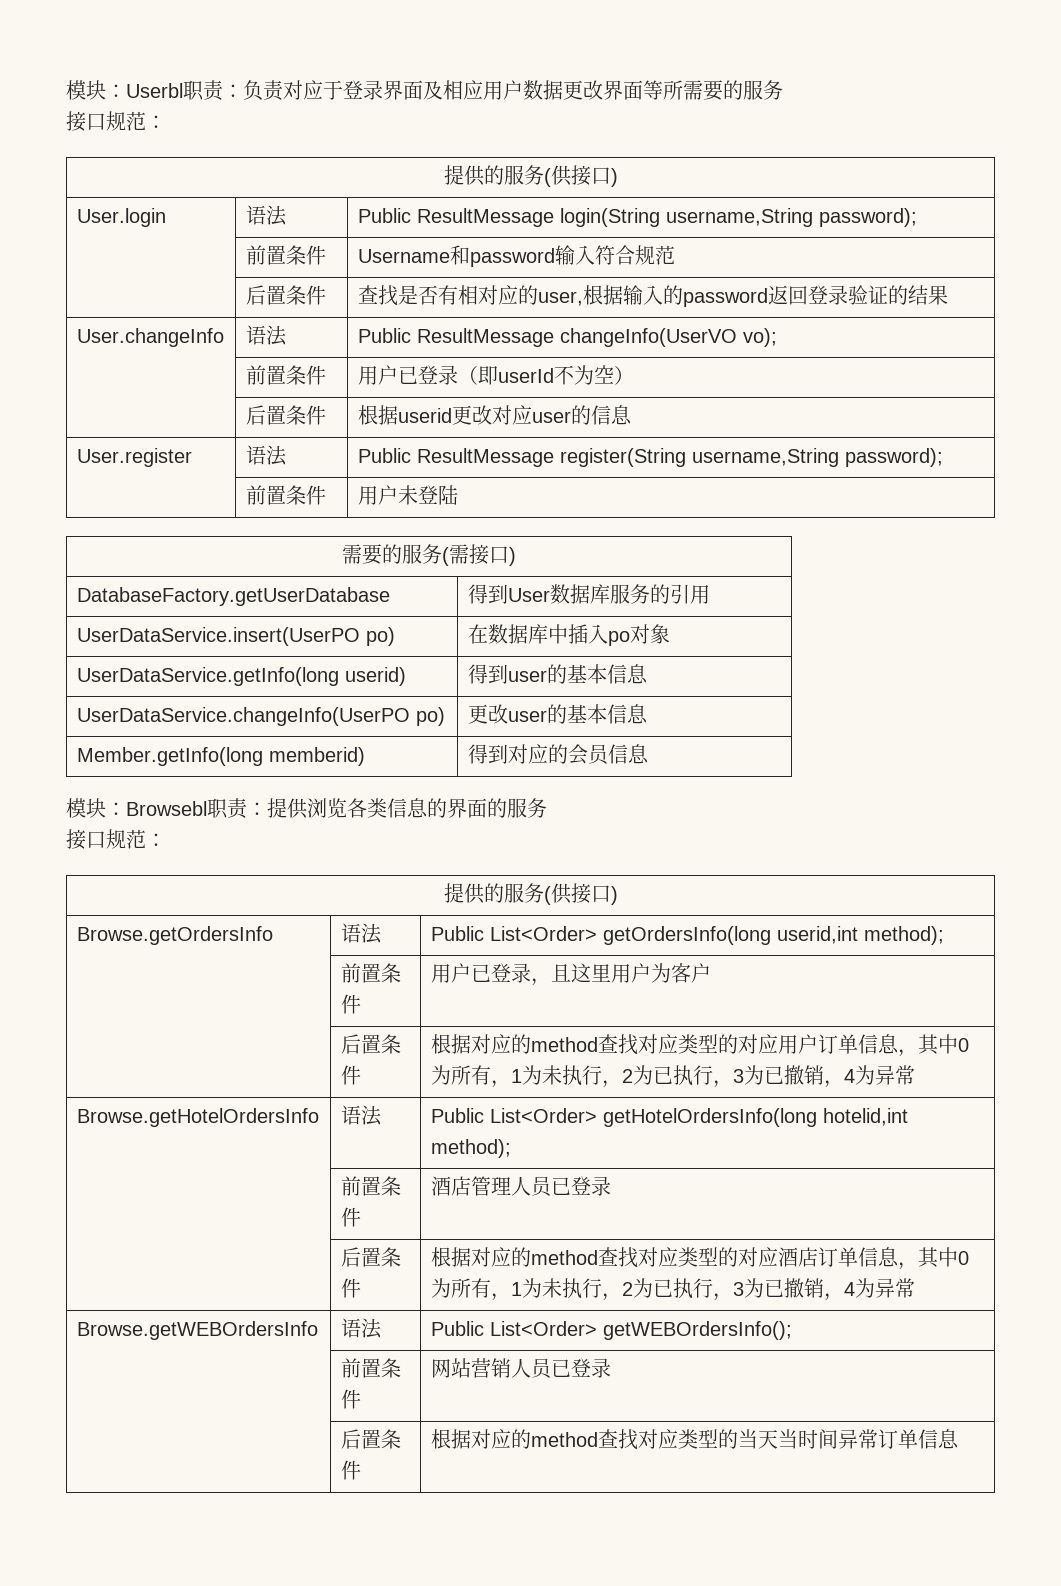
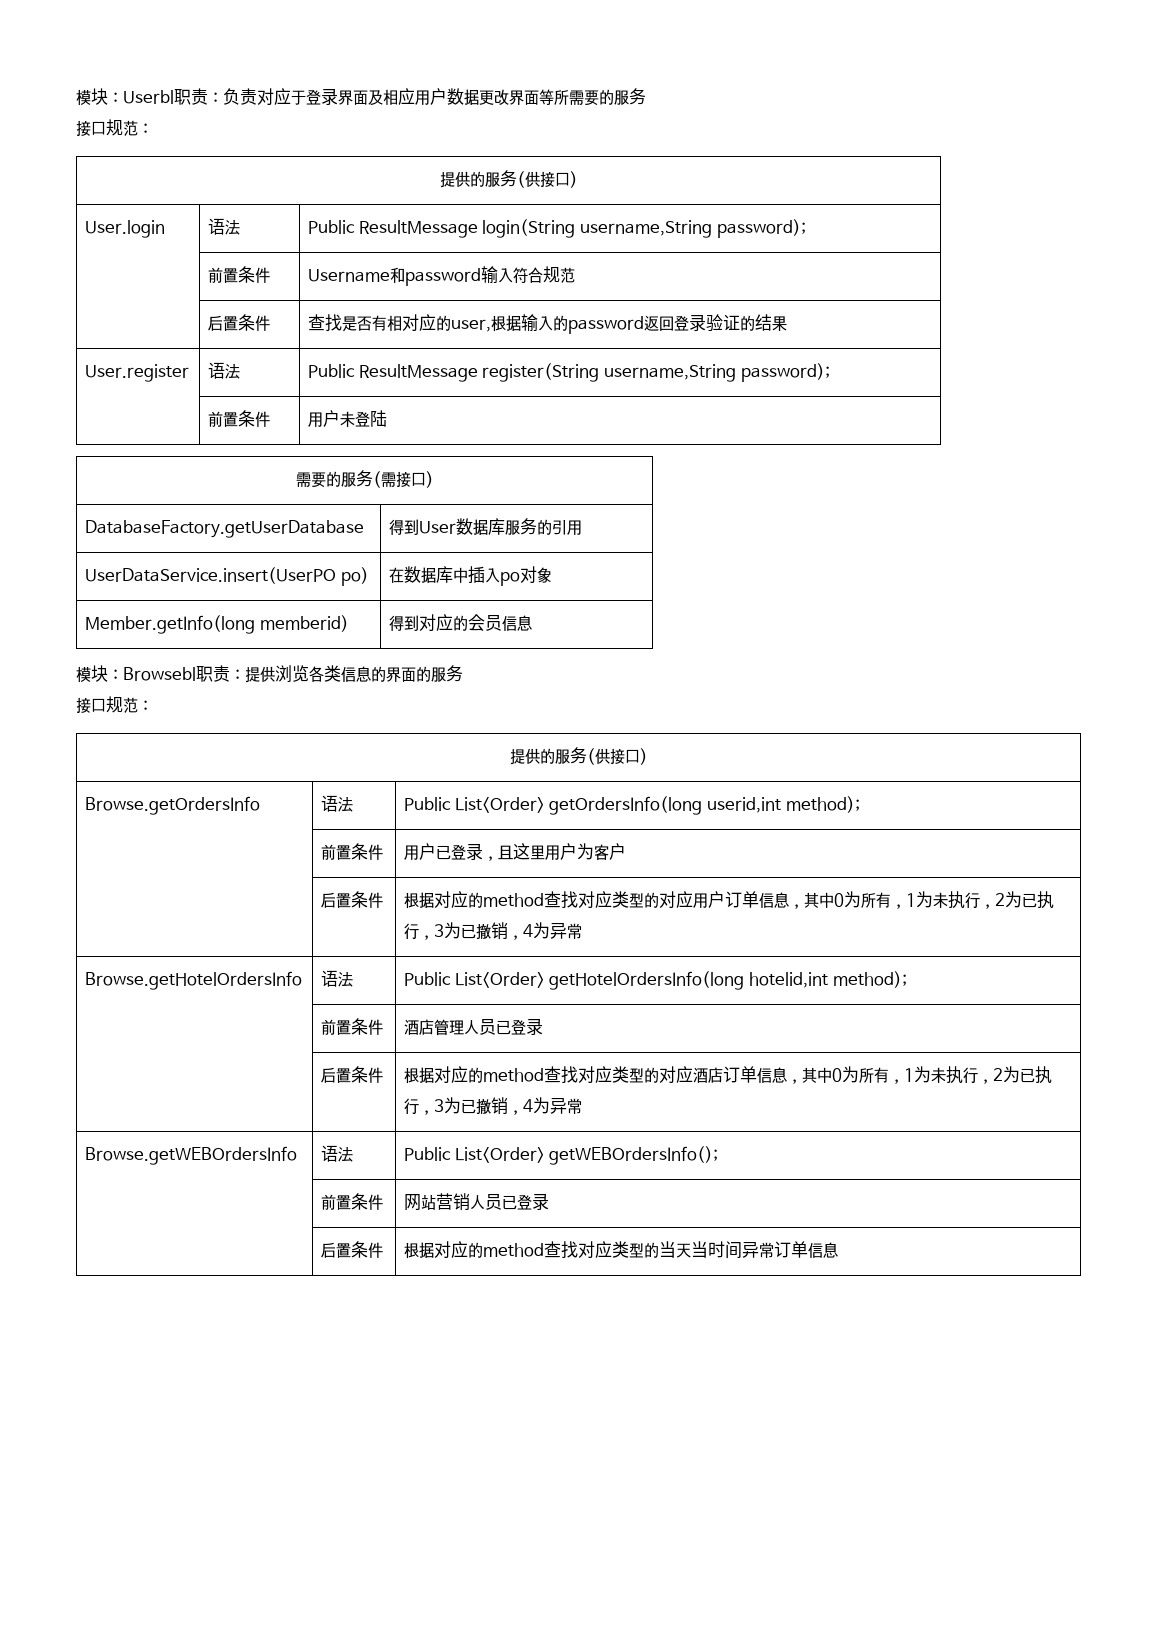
[76,328,224,347] [245,325,287,346] [357,328,777,347] [245,365,326,385] [357,365,634,385] [245,405,326,425] [357,405,632,425] // User.changeInfo | 语法 | Public ResultMessage changeInfo(UserVO vo); // | 前置条件 | 用户已登录（即userId不为空） // | 后置条件 | 根据userid更改对应user的信息 -> (788, 323) none
[76,667,406,686] [467,664,648,684] [76,707,445,726] [467,704,648,724] // UserDataService.getInfo(long userid) | 得到user的基本信息 // UserDataService.changeInfo(UserPO po) | 更改user的基本信息 -> (553, 575) none

